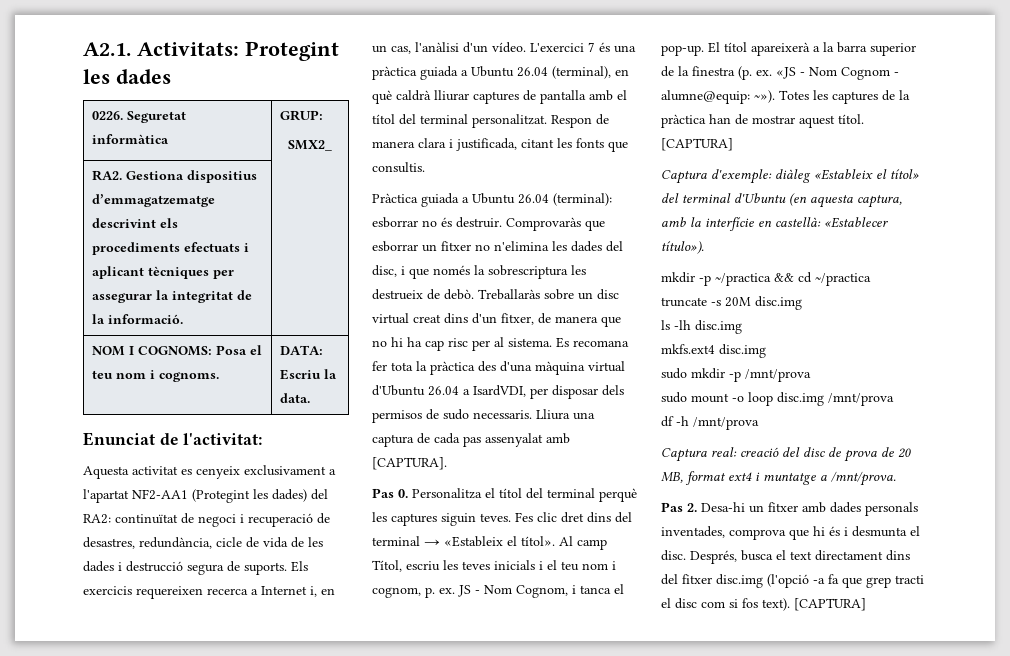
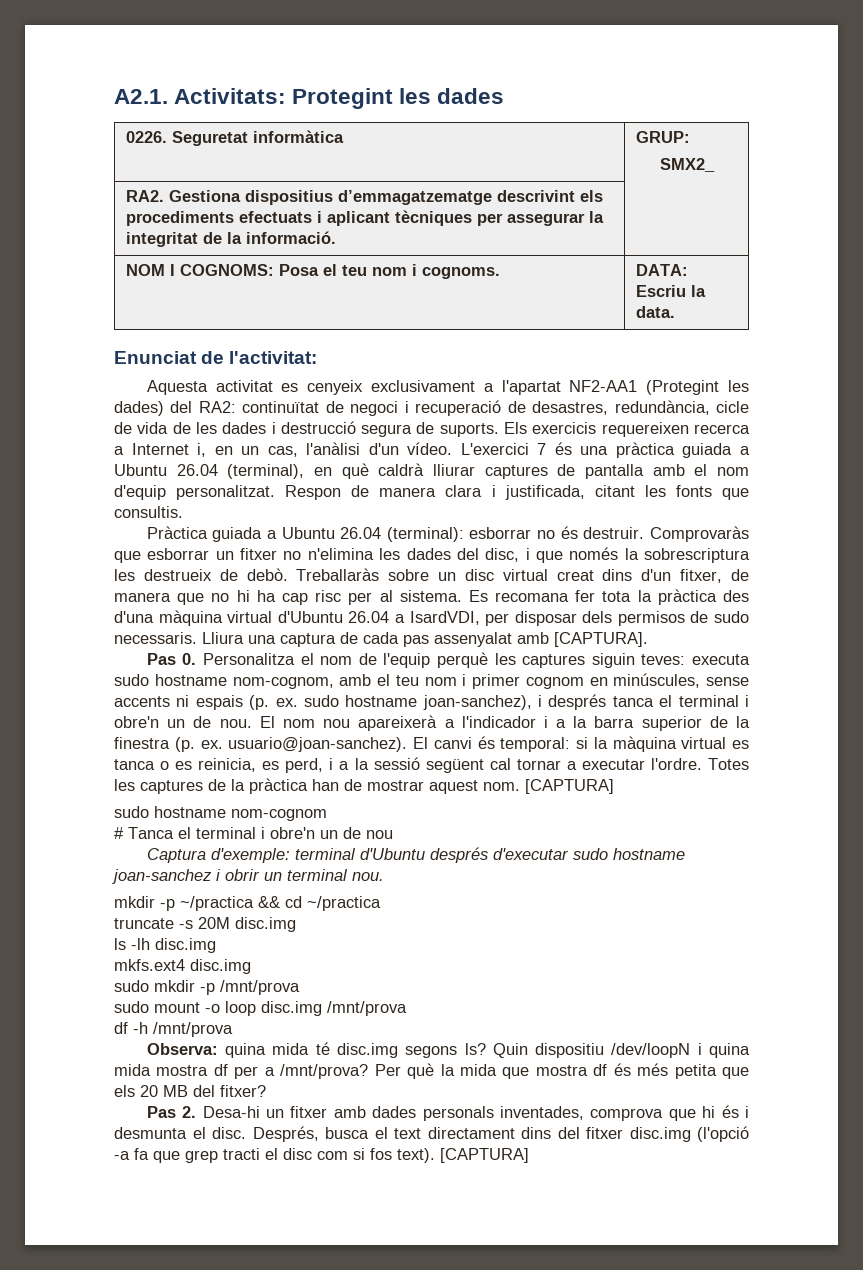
[372,114,468,125] títol del terminal -> [716,467,749,476] [114,485,166,500] nom d'equip
[499,488,595,499] títol del terminal -> [320,653,431,668] nom de l'equip
[480,512,632,523] [372,536,607,550] [372,560,616,572] [372,584,624,598] [661,42,810,56] teves. Fes clic dret dins del terminal → «Estableix el títol». Al camp Títol, escriu les teves inicials i el teu nom i cognom, p. ex. JS - Nom Cognom, i tanca el pop-up. El títol apareixerà -> [641,654,751,665] [114,673,749,689] [114,694,749,710] [114,715,548,731] teves: executa sudo hostname nom-cognom, amb el teu nom i primer cognom en minúscules, sense accents ni espais (p. ex. sudo hostname joan-sanchez), i després tanca el terminal i obre'n un de nou. El nom nou apareixerà a l'indicador i
[776,67,899,80] [661,90,775,104] «JS - Nom Cognom - alumne@equip: ~»). -> [228,736,749,752] [114,757,702,773] usuario@joan-sanchez). El canvi és temporal: si la màquina virtual es tanca o es reinicia, es perd, i a la sessió següent cal tornar a executar l'ordre.
[838,114,864,124] títol. -> [483,782,520,791] nom.
[661,169,919,184] [661,193,902,208] [661,217,888,231] [661,241,704,254] Captura d'exemple: diàleg «Estableix el títol» del terminal d'Ubuntu (en aquesta captura, amb la interfície en castellà: «Establecer título»). -> [114,806,327,821] [114,827,393,839] [146,847,685,863] [112,869,384,884] sudo hostname nom-cognom // # Tanca el terminal i obre'n un de nou // Captura d'exemple: terminal d'Ubuntu després d'executar sudo hostname joan-sanchez i obrir un terminal nou.
[661,447,911,462] [661,471,896,486] Captura real: creació del disc de prova de 20 MB, format ext4 i muntatge a /mnt/prova. -> [146,1042,750,1058] [114,1063,749,1079] [114,1085,266,1097] Observa: quina mida té disc.img segons ls? Quin dispositiu /dev/loopN i quina mida mostra df per a /mnt/prova? Per què la mida que mostra df és més petita que els 20 MB del fitxer?

